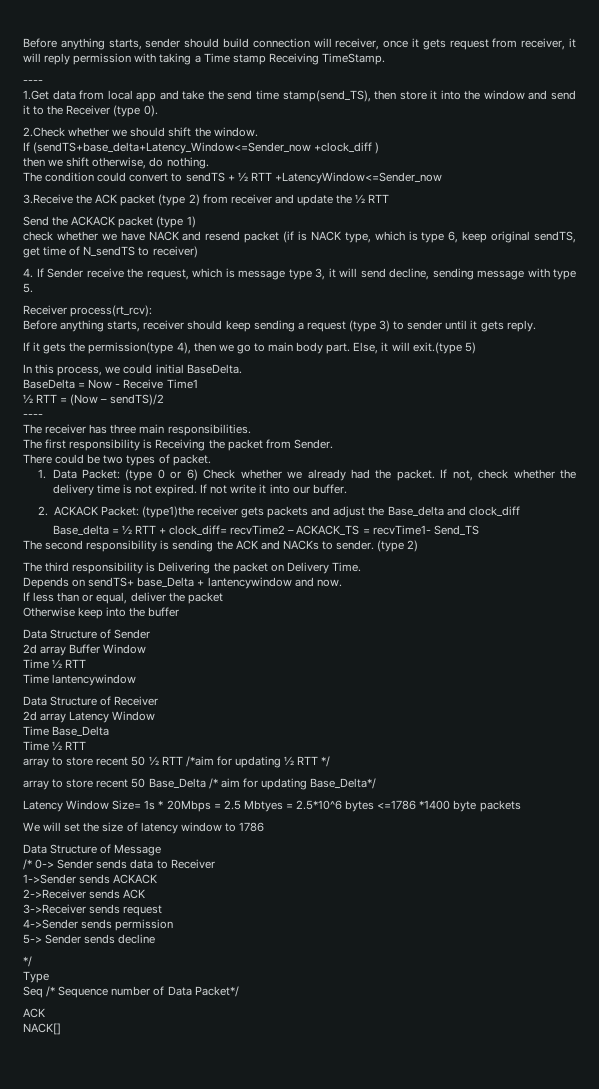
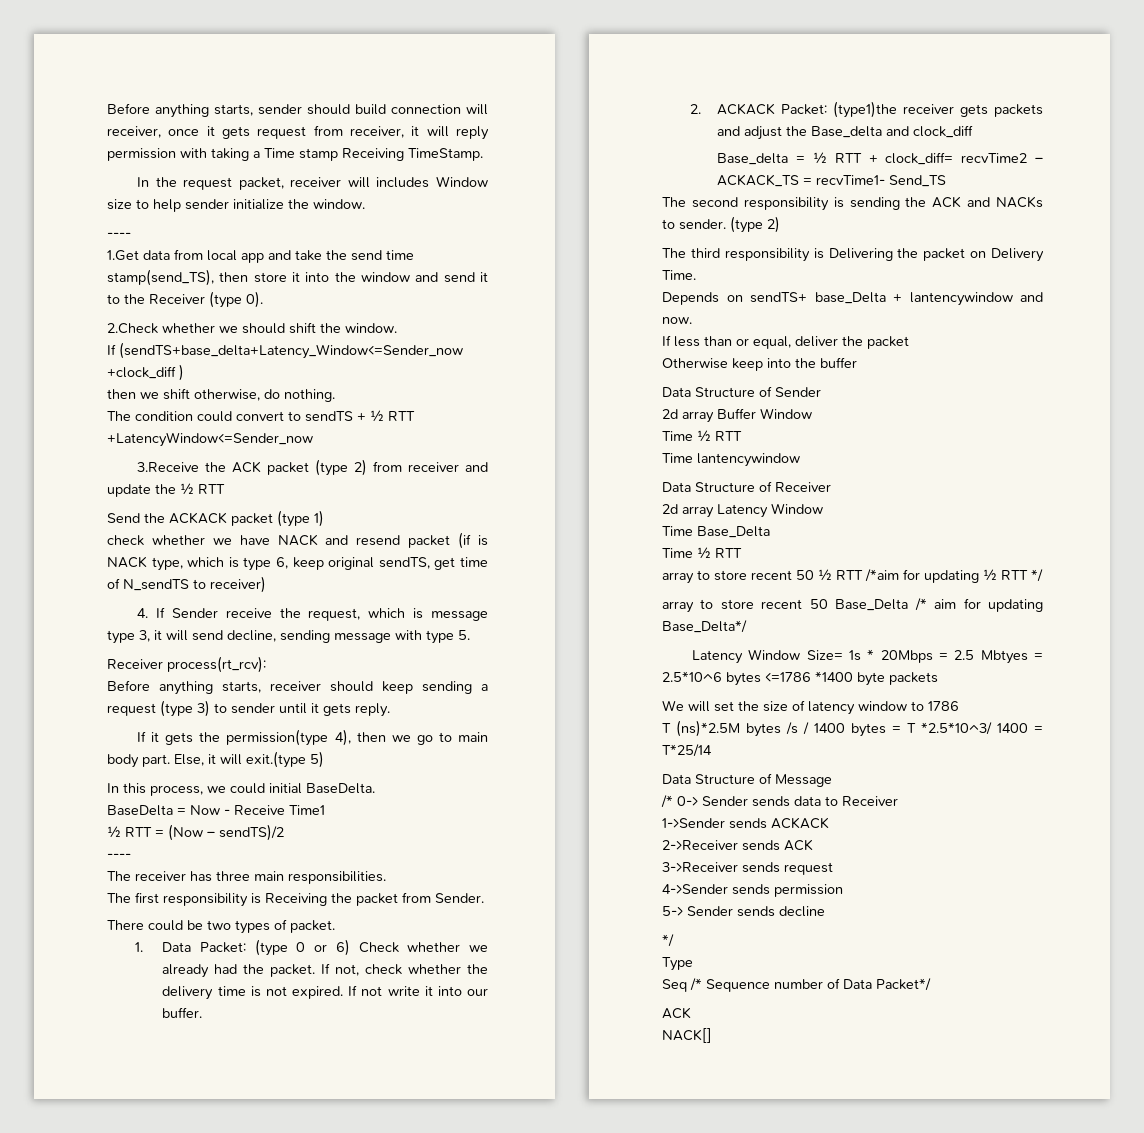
(385, 59) none -> [137,176,488,190] [107,199,365,212] // In the request packet, receiver will includes Window size to help sender initialize the window.
(264, 827) none -> [662,720,1043,737] [662,744,712,757] // T (ns)*2.5M bytes /s / 1400 bytes = T *2.5*10^3/ 1400 = T*25/14

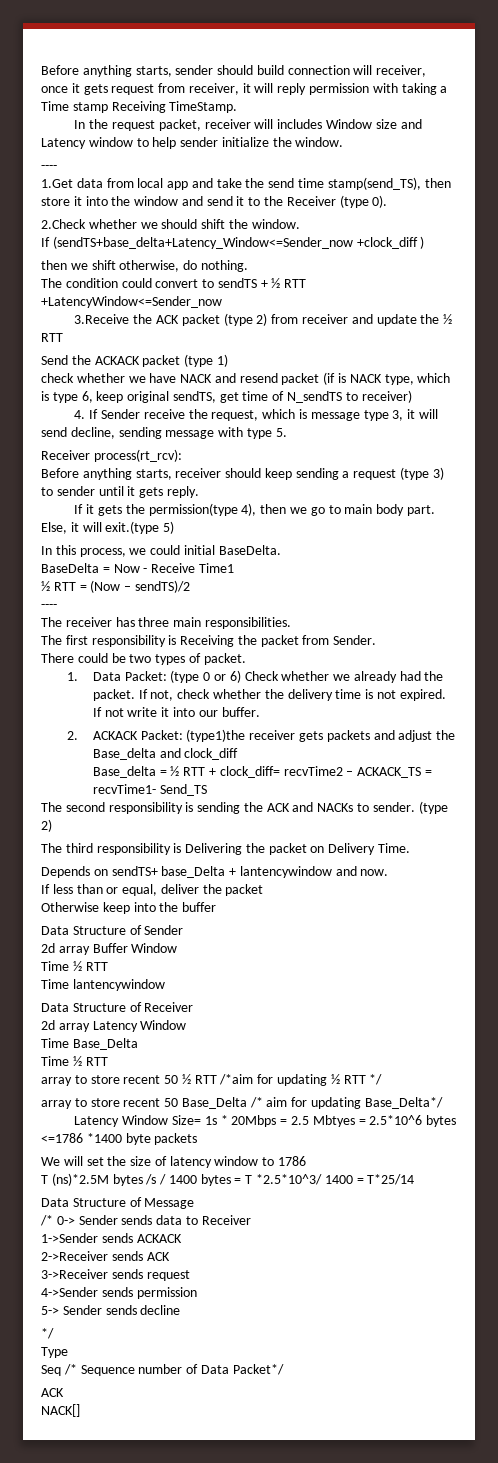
(132, 204) none -> [400,119,422,129] [41,137,133,149] and Latency window

